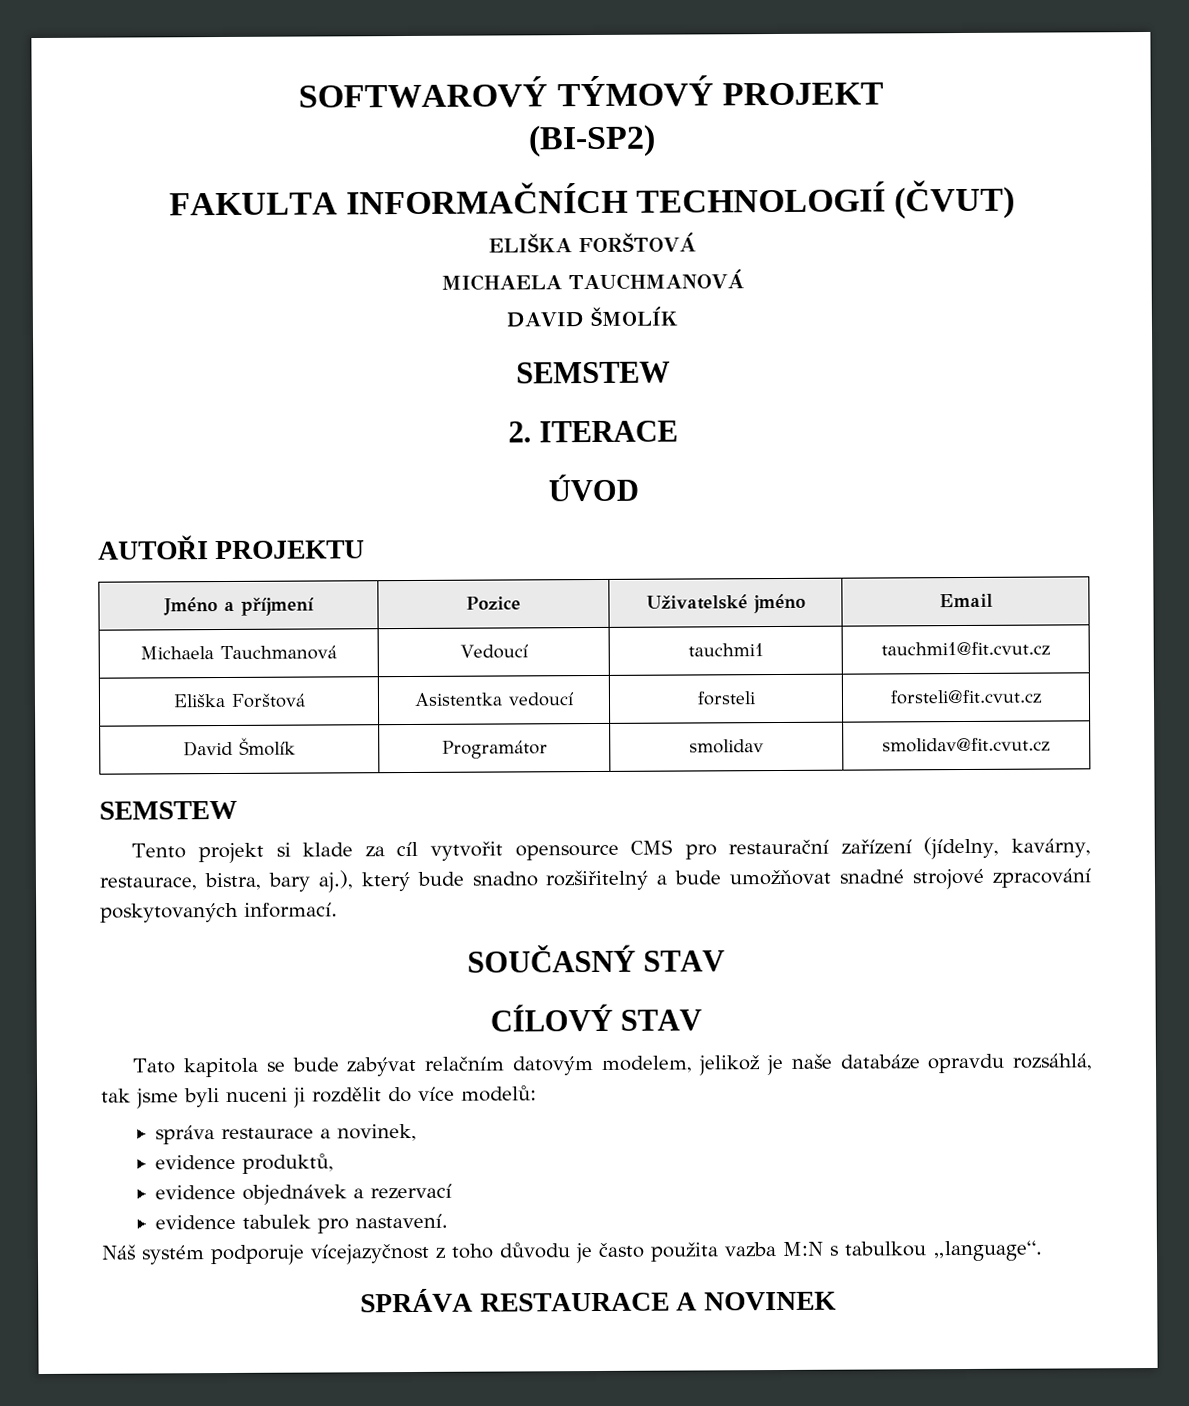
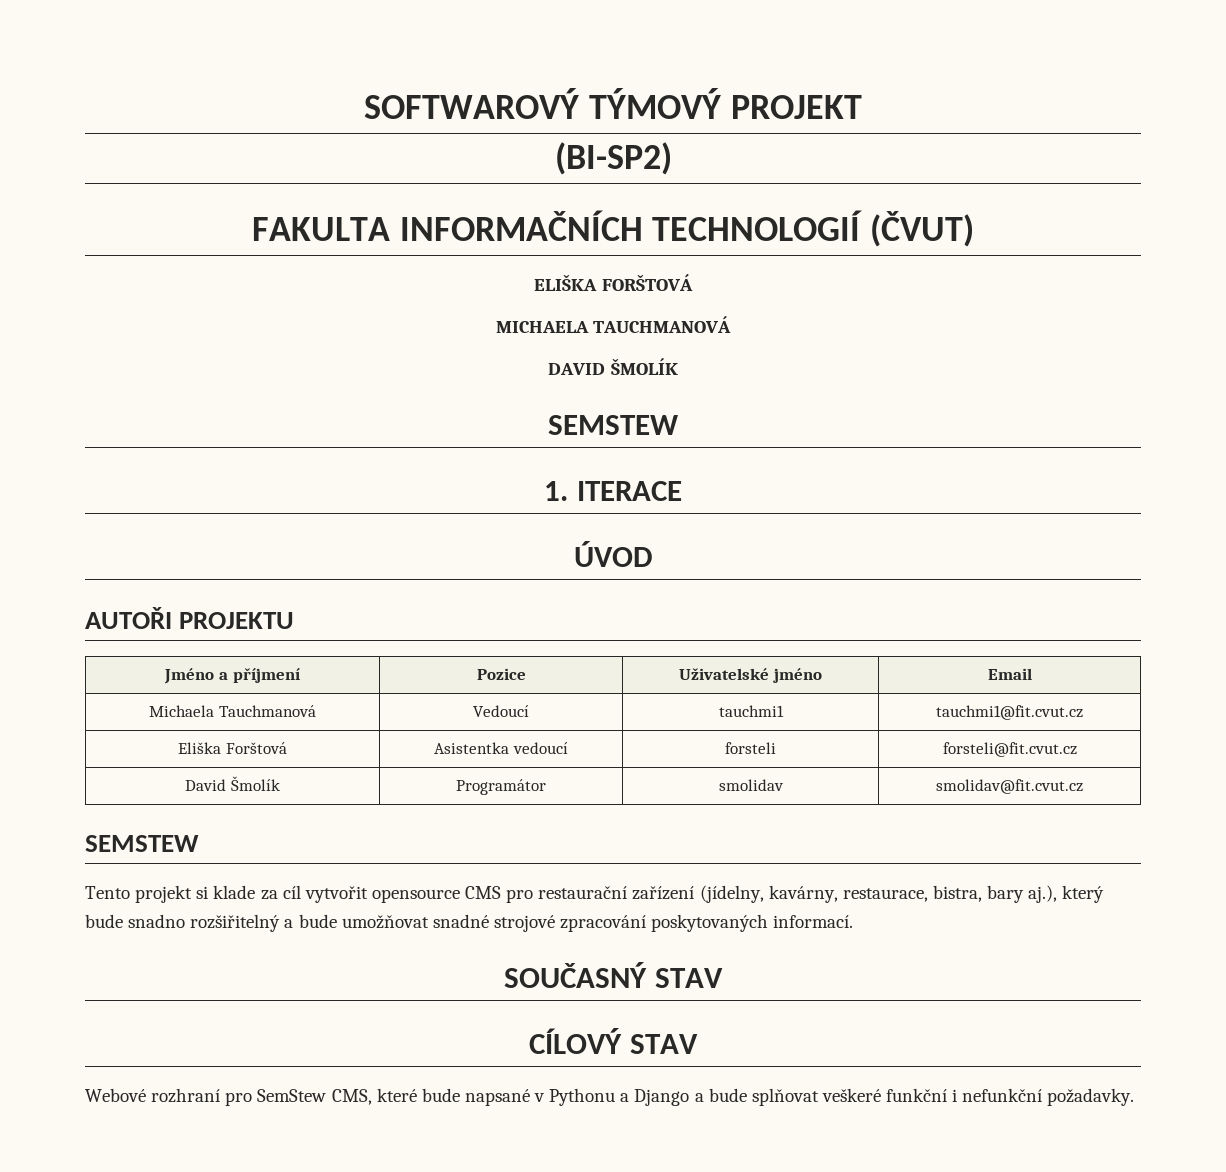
[507,421,532,443] 2. -> [544,481,569,501] 1.
[132,1053,1092,1078] [101,1085,537,1109] [155,1123,418,1145] [155,1153,335,1174] [155,1183,453,1205] [155,1213,449,1234] [101,1240,1043,1266] [360,1288,837,1313] Tato kapitola se bude zabývat relačním datovým modelem, jelikož je naše databáze opravdu rozsáhlá, tak jsme byli nuceni ji rozdělit do více modelů: // správa restaurace a novinek, // evidence produktů, // evidence objednávek a rezervací // evidence tabulek pro nastavení. // Náš systém podporuje vícejazyčnost z toho důvodu je často použita vazba M:N s tabulkou „language“. // SPRÁVA RESTAURACE A NOVINEK -> [85,1088,1135,1106] Webové rozhraní pro SemStew CMS, které bude napsané v Pythonu a Django a bude splňovat veškeré funkční i nefunkční požadavky.

